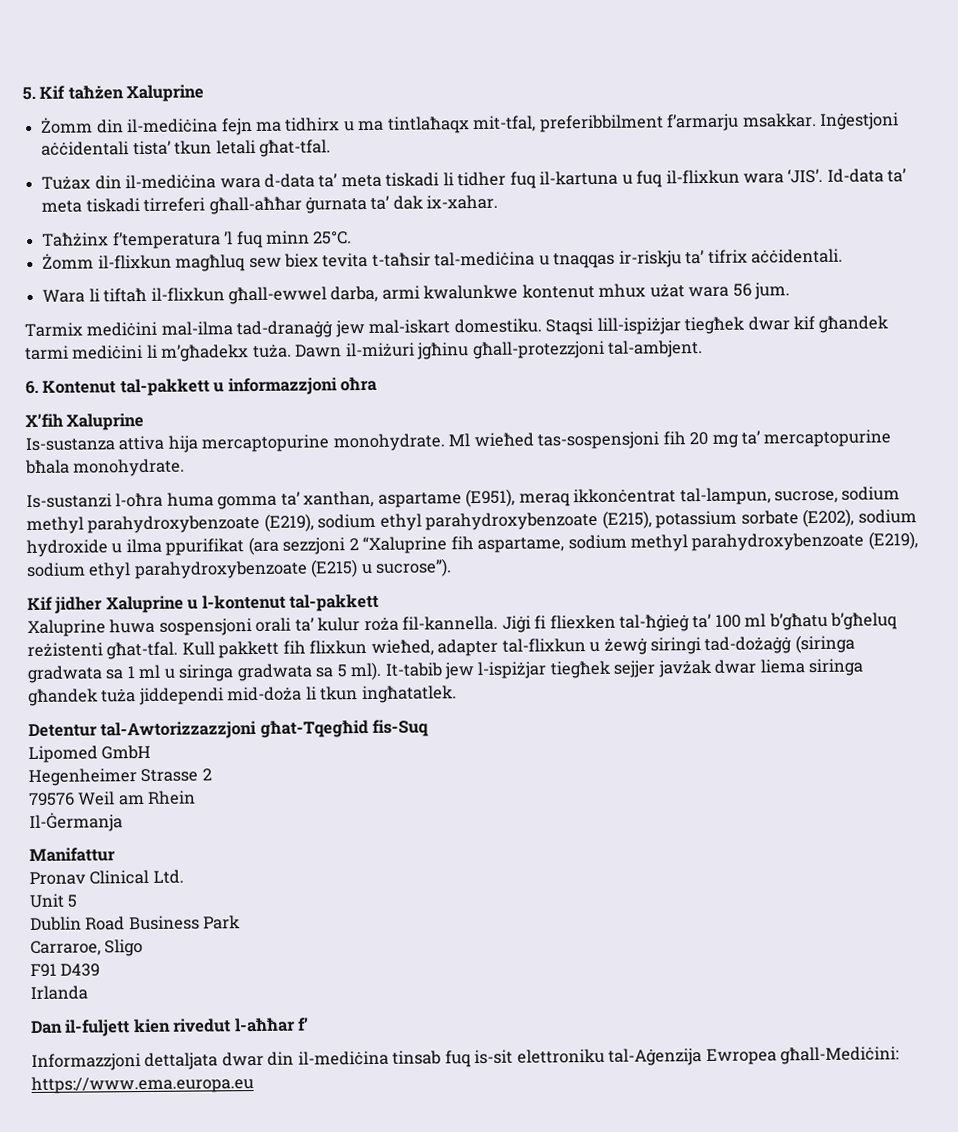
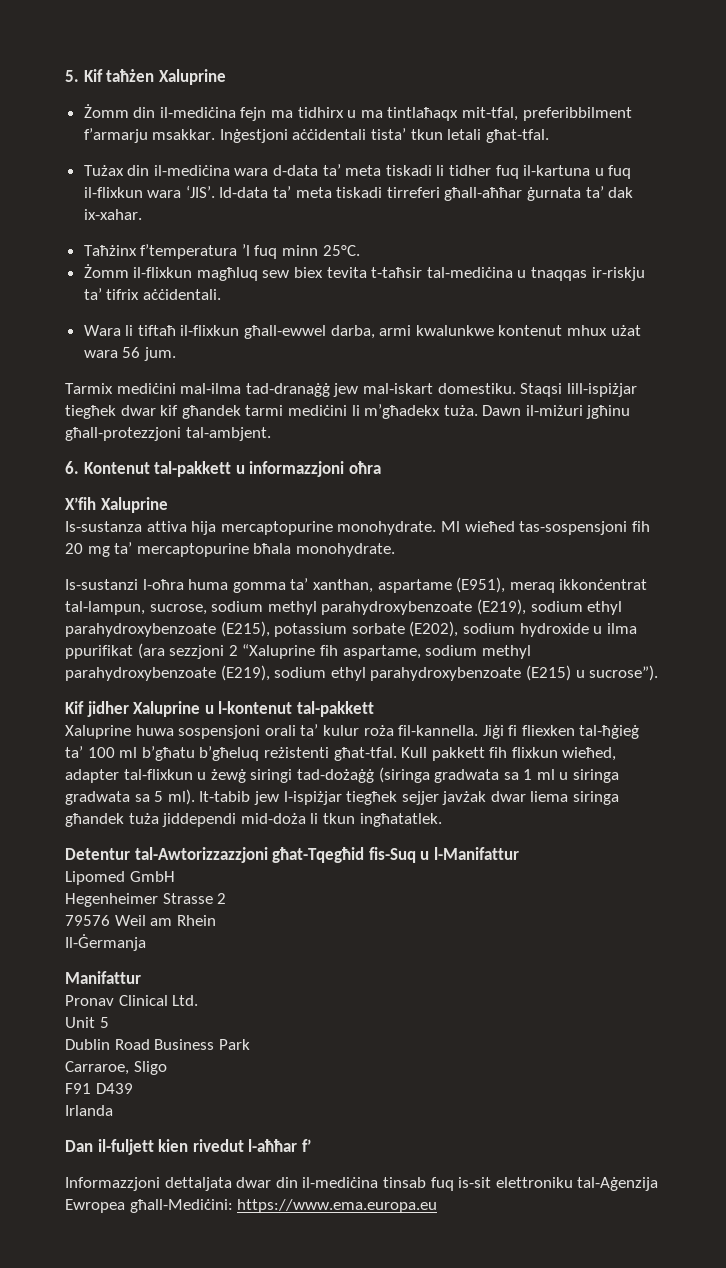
(430, 728) none -> [420,847,519,860] u l-Manifattur

